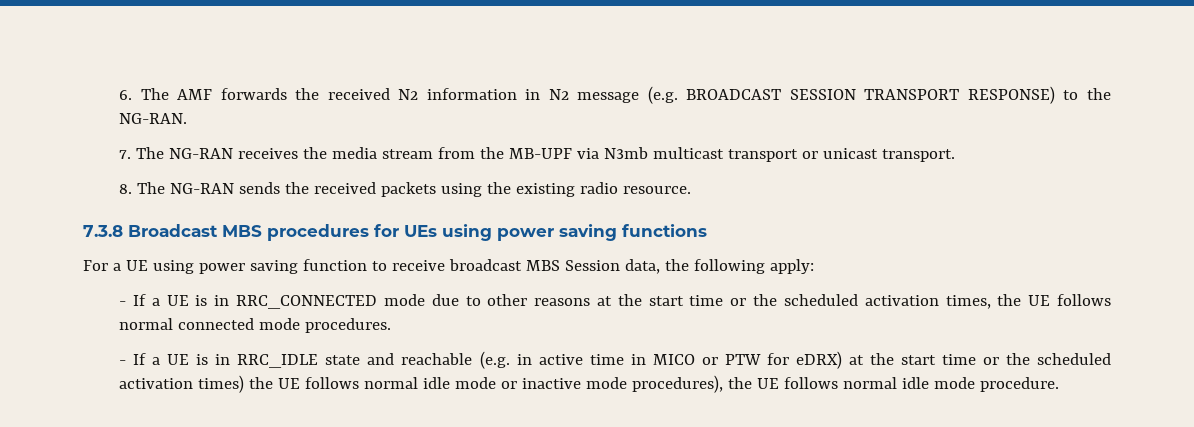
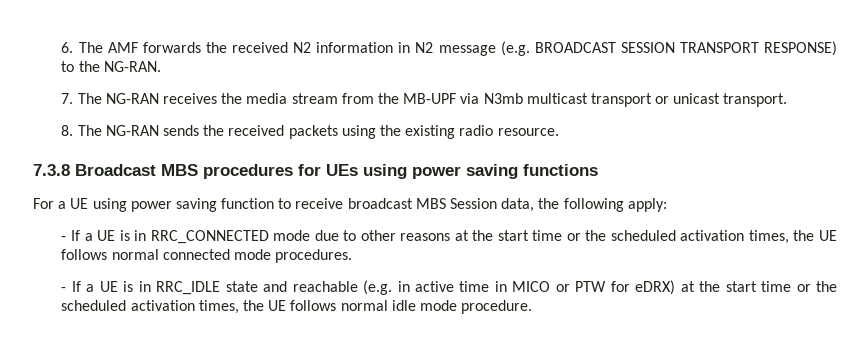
[198,375,724,393] times) the UE follows normal idle mode or inactive mode procedures), -> [198,300,239,314] times,

